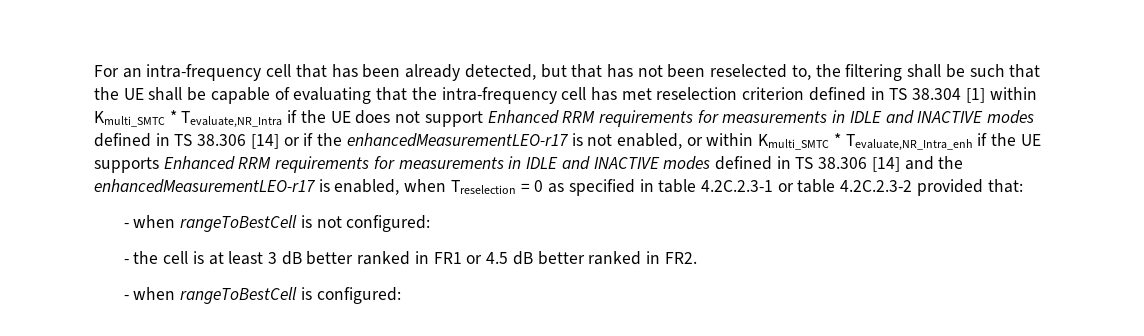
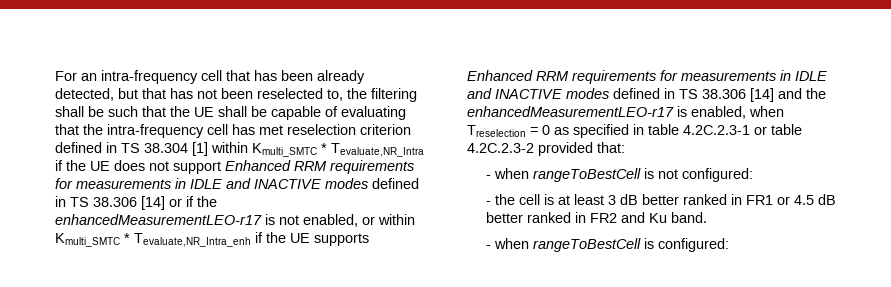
[664,252,697,264] FR2. -> [589,212,707,223] FR2 and Ku band.

